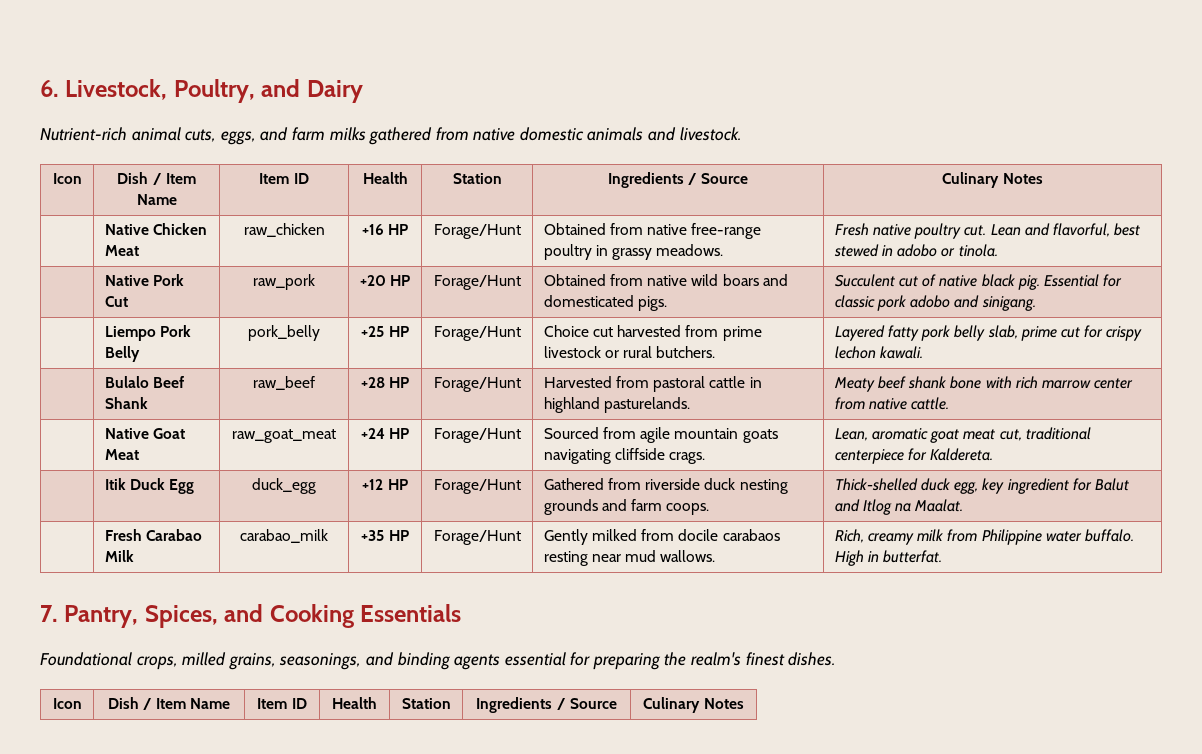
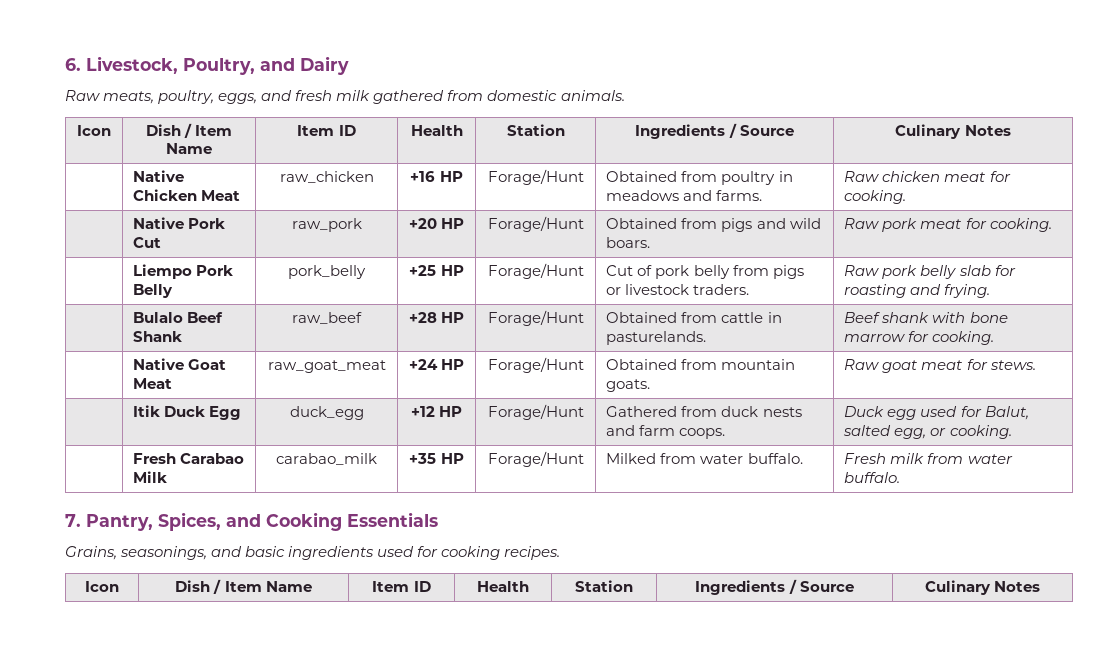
[40,127,742,145] Nutrient-rich animal cuts, eggs, and farm milks gathered from native domestic animals and livestock. -> [65,90,625,104] Raw meats, poultry, eggs, and fresh milk gathered from domestic animals.
[647,223,762,239] [543,244,724,260] [834,223,1141,239] [833,244,998,257] native free-range poultry in grassy meadows. | Fresh native poultry cut. Lean and flavorful, best stewed in adobo or tinola. -> [721,171,793,185] [606,190,763,201] [844,171,1011,182] [844,190,907,204] poultry in meadows and farms. | Raw chicken meat for cooking.
[647,274,788,286] [543,295,667,311] [834,274,1123,290] [834,295,1036,311] native wild boars and domesticated pigs. | Succulent cut of native black pig. Essential for classic pork adobo and sinigang. -> [721,218,821,232] [606,237,651,248] [844,218,1052,232] pigs and wild boars. | Raw pork meat for cooking.
[543,325,762,341] [543,346,716,358] [834,325,1143,341] [834,346,923,359] Choice cut harvested from prime livestock or rural butchers. | Layered fatty pork belly slab, prime cut for crispy lechon kawali. -> [606,265,804,279] [606,284,750,295] [844,265,1016,279] [844,284,991,298] Cut of pork belly from pigs or livestock traders. | Raw pork belly slab for roasting and frying.
[543,376,706,392] Harvested from pastoral -> [606,312,718,323] Obtained from
[543,397,600,413] highland -> (782, 317) none
[833,376,1134,392] [834,397,950,410] Meaty beef shank bone with rich marrow center from native cattle. -> [844,312,1008,323] [844,331,995,345] Beef shank with bone marrow for cooking.
[543,427,778,443] [543,448,706,464] [834,427,1091,443] [834,448,994,464] Sourced from agile mountain goats navigating cliffside crags. | Lean, aromatic goat meat cut, traditional centerpiece for Kaldereta. -> [606,359,796,370] [606,379,651,392] [844,359,1036,373] Obtained from mountain goats. | Raw goat meat for stews.
[645,478,788,494] [543,499,598,515] riverside duck nesting grounds -> [721,406,802,417] duck nests
[834,478,1129,494] [834,499,964,515] Thick-shelled duck egg, key ingredient for Balut and Itlog na Maalat. -> [844,406,1029,420] [843,425,1012,439] Duck egg used for Balut, salted egg, or cooking.
[543,529,780,545] [543,550,716,566] [834,529,914,545] Gently milked from docile carabaos resting near mud wallows. | Rich, creamy -> [606,453,803,464] [844,453,887,464] Milked from water buffalo. | Fresh
[981,529,1134,545] [834,550,943,566] Philippine water buffalo. High in butterfat. -> [967,454,1013,464] [844,472,901,483] water buffalo.
[40,652,837,670] Foundational crops, milled grains, seasonings, and binding agents essential for preparing the realm's finest dishes. -> [65,546,561,560] Grains, seasonings, and basic ingredients used for cooking recipes.

